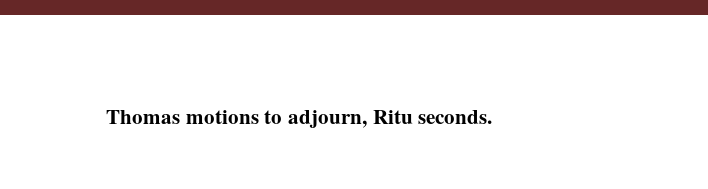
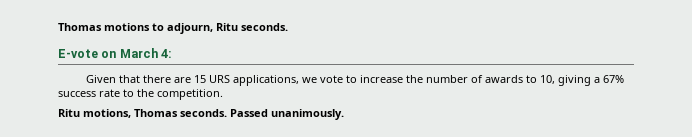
(493, 117) none -> [58,48,173,58] [85,75,624,86] [58,89,223,100] [58,109,344,120] // E-vote on March 4: // Given that there are 15 URS applications, we vote to increase the number of awards to 10, giving a 67% success rate to the competition. // Ritu motions, Thomas seconds. Passed unanimously.

